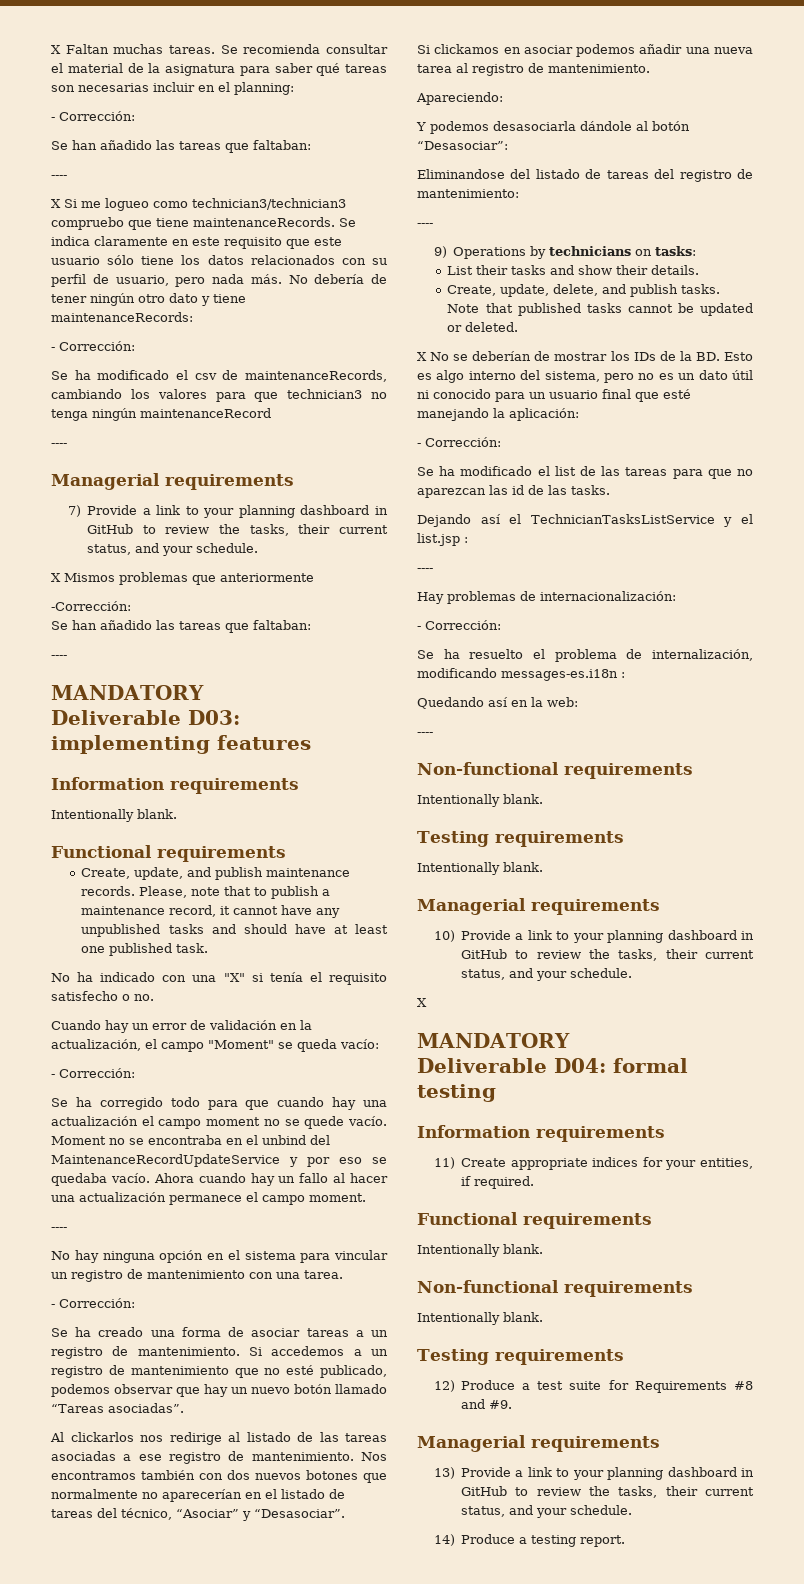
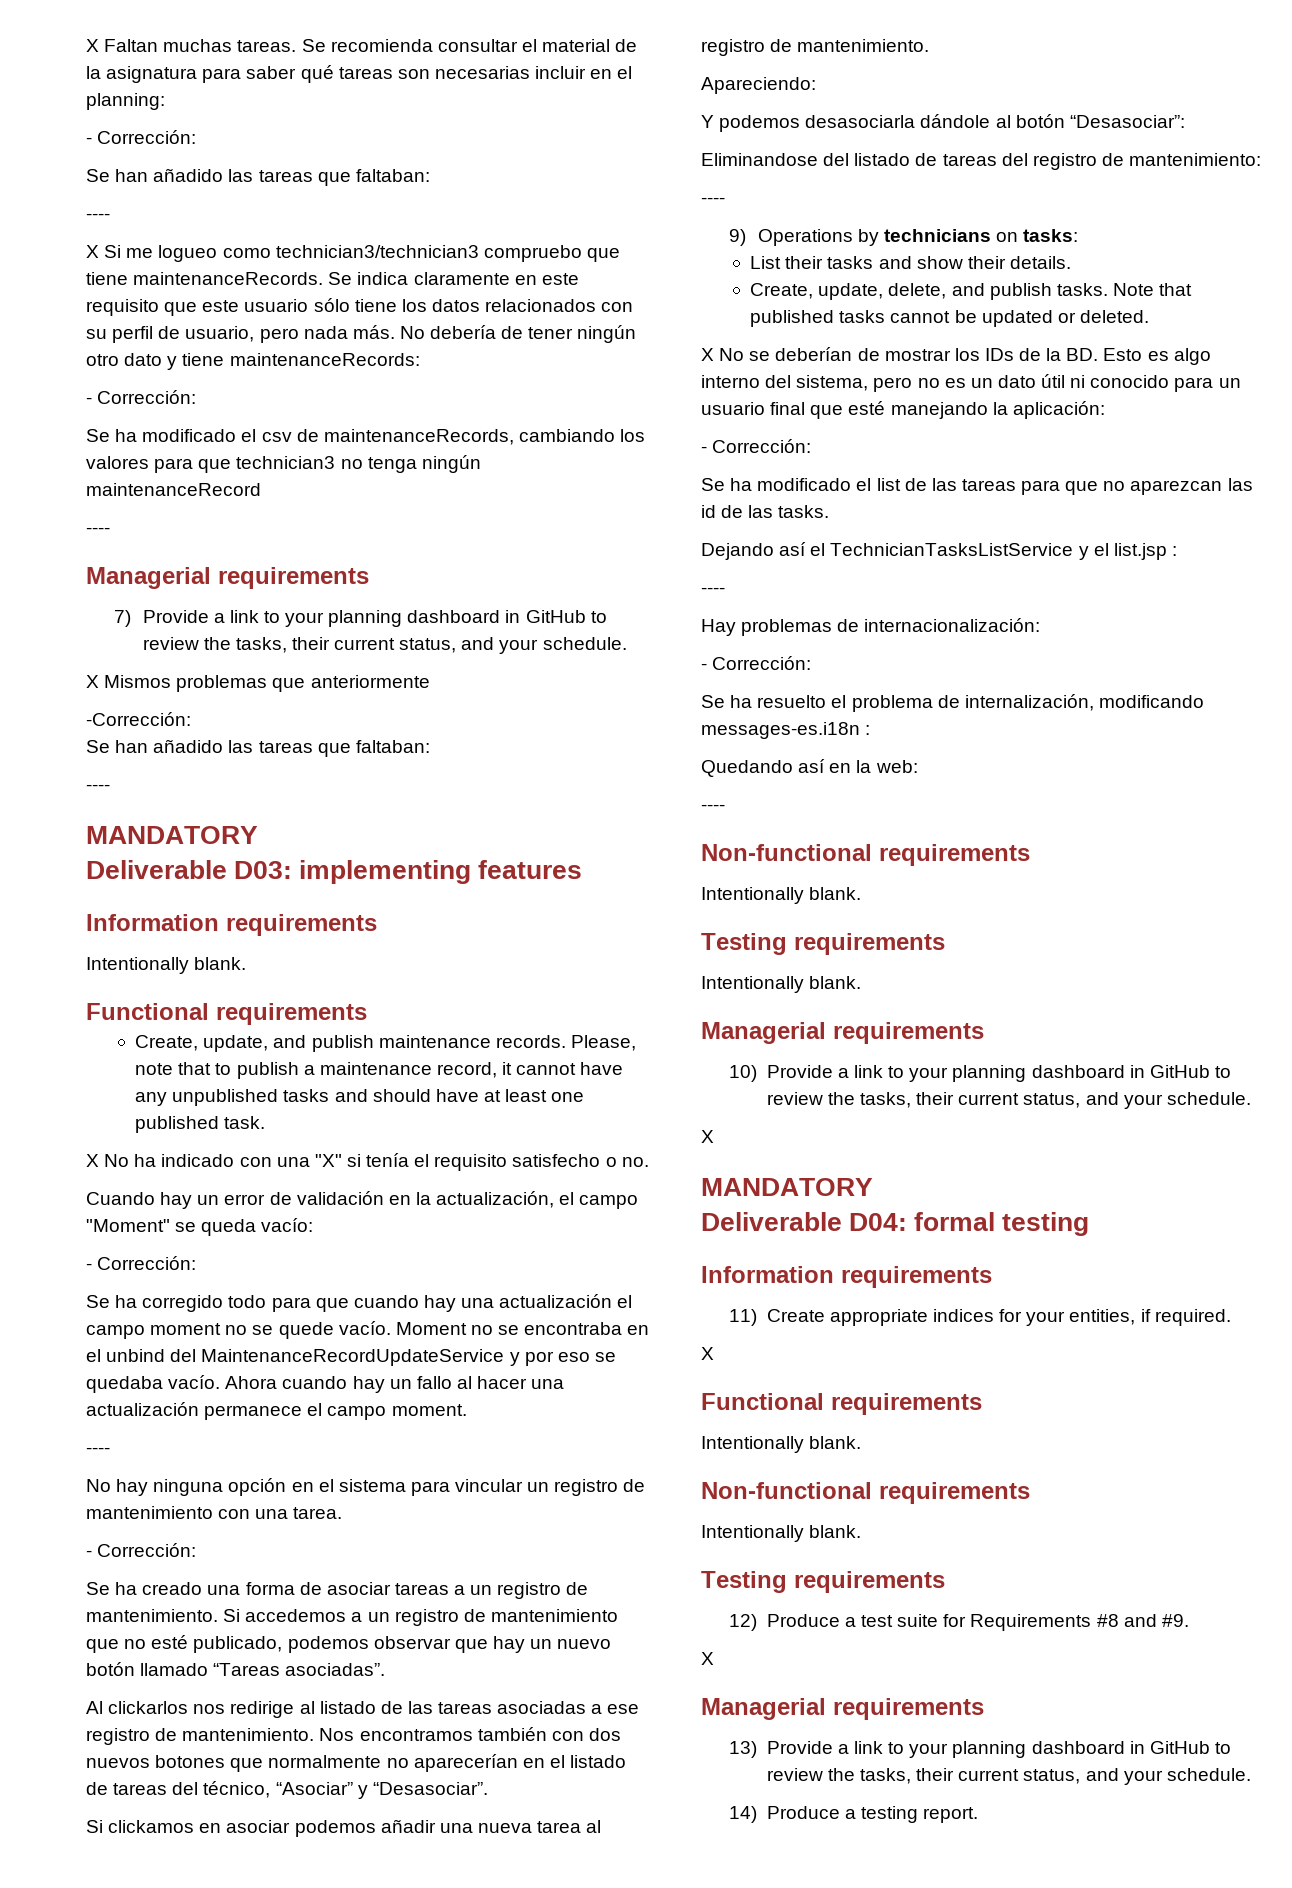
(209, 948) none -> [86,1154,99,1167] X
(534, 1182) none -> [701,1347,714,1360] // X
(512, 1404) none -> [701,1652,714,1665] // X

